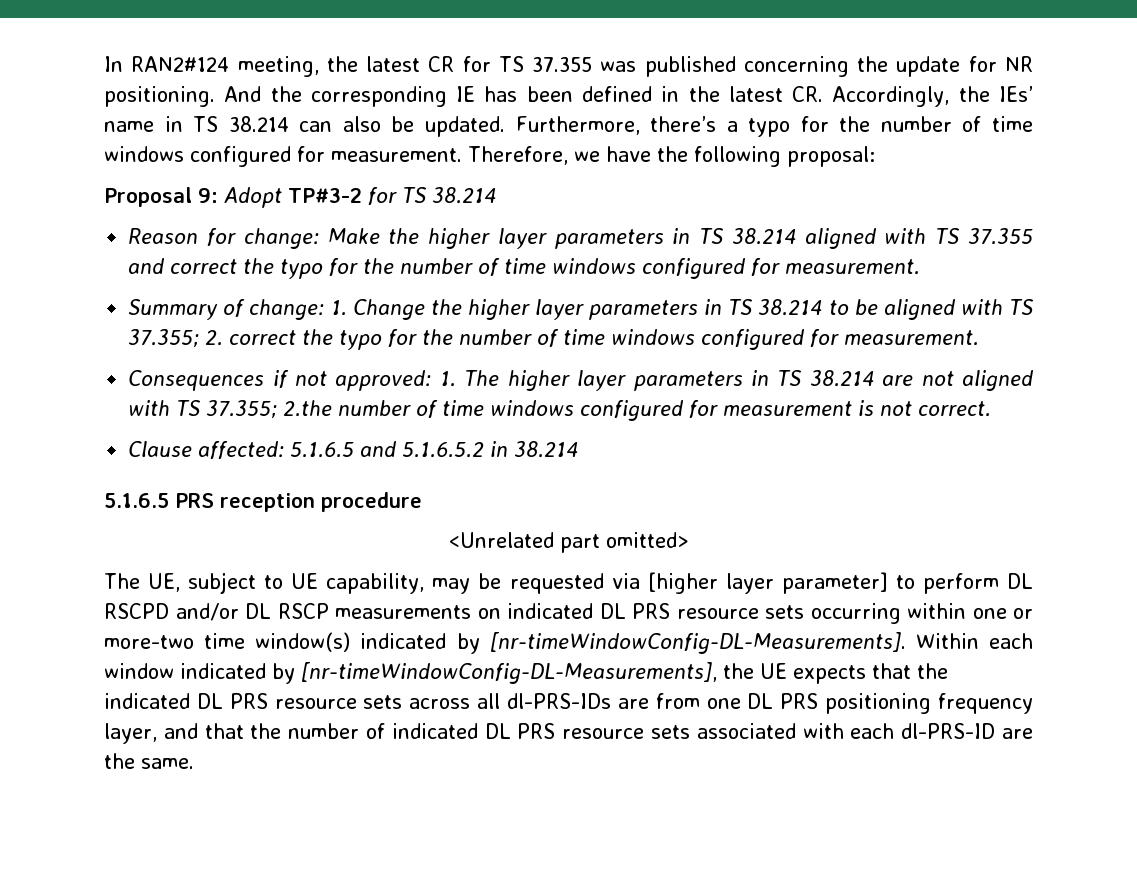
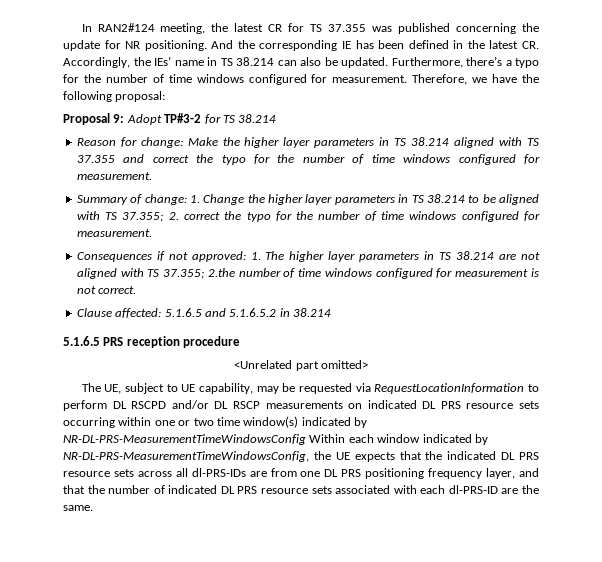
[647,572,888,594] [higher layer parameter] -> [374,383,525,394] RequestLocationInformation
[104,635,194,649] more-two -> [193,418,214,426] two
[489,632,906,654] [nr-timeWindowConfig-DL-Measurements]. -> [63,434,306,445] NR-DL-PRS-MeasurementTimeWindowsConfig
[301,662,717,684] [nr-timeWindowConfig-DL-Measurements], -> [63,451,309,462] NR-DL-PRS-MeasurementTimeWindowsConfig,

